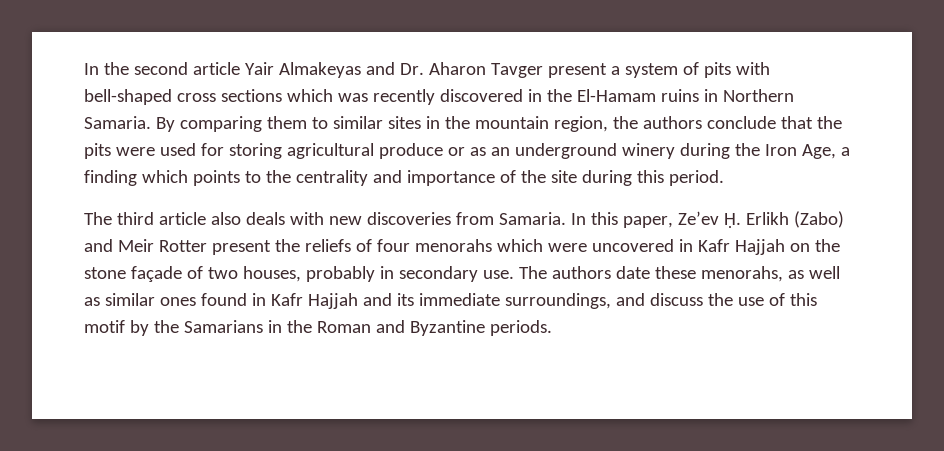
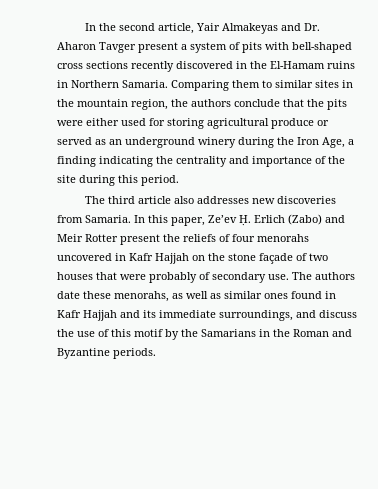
[192,62,240,75] article -> [157,23,194,34] article,
[286,89,368,102] which was -> (128, 65) none
[155,116,262,132] By comparing -> [171,80,229,91] Comparing
(155, 151) none -> [86,118,119,126] either
(465, 151) none -> [57,137,92,145] served
[141,170,261,186] which points to -> [99,156,153,167] indicating
[245,212,324,225] deals with -> [196,196,249,204] addresses
[745,212,789,225] Erlikh -> [254,215,285,223] Erlich
[496,239,587,252] which were -> (309, 238) none
[242,266,394,282] houses, probably in -> [57,272,210,283] houses that were probably of

